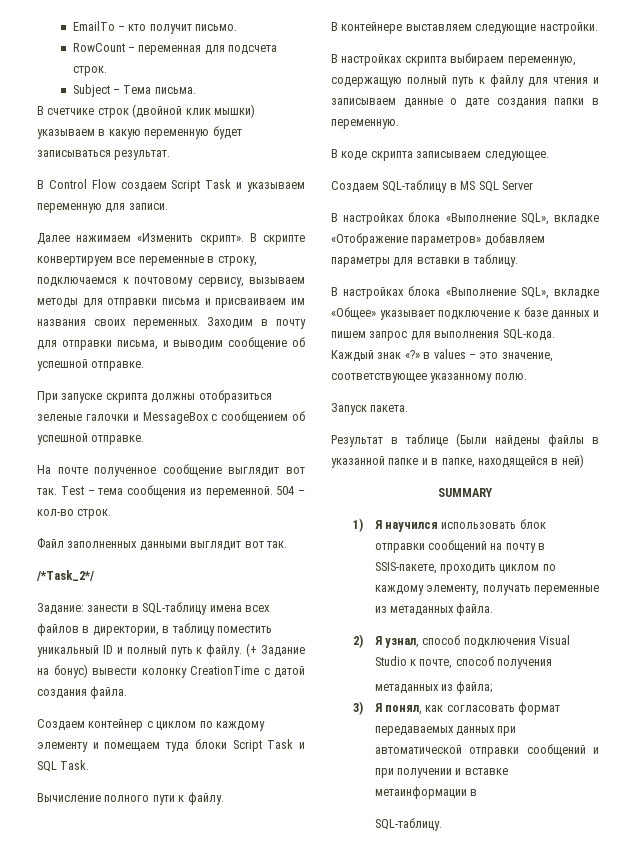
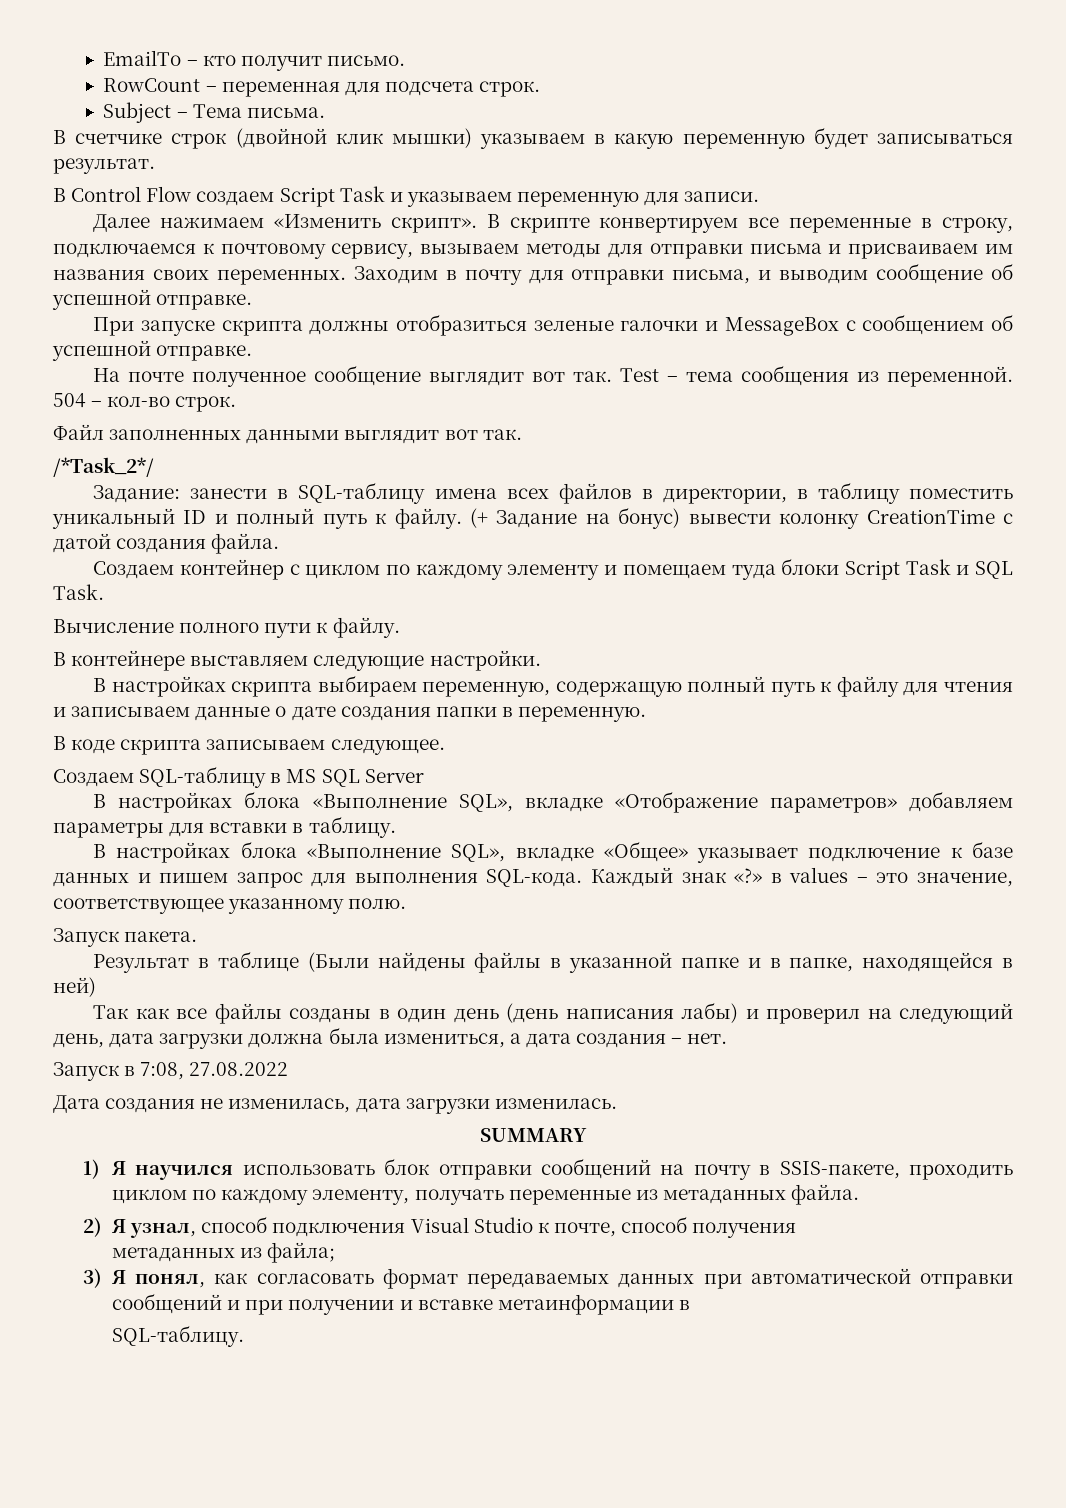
(584, 461) none -> [93,1002,1014,1024] [53,1027,728,1049] [53,1062,289,1081] [53,1095,617,1114] // Так как все файлы созданы в один день (день написания лабы) и проверил на следующий день, дата загрузки должна была измениться, а дата создания – нет. // Запуск в 7:08, 27.08.2022 // Дата создания не изменилась, дата загрузки изменилась.

